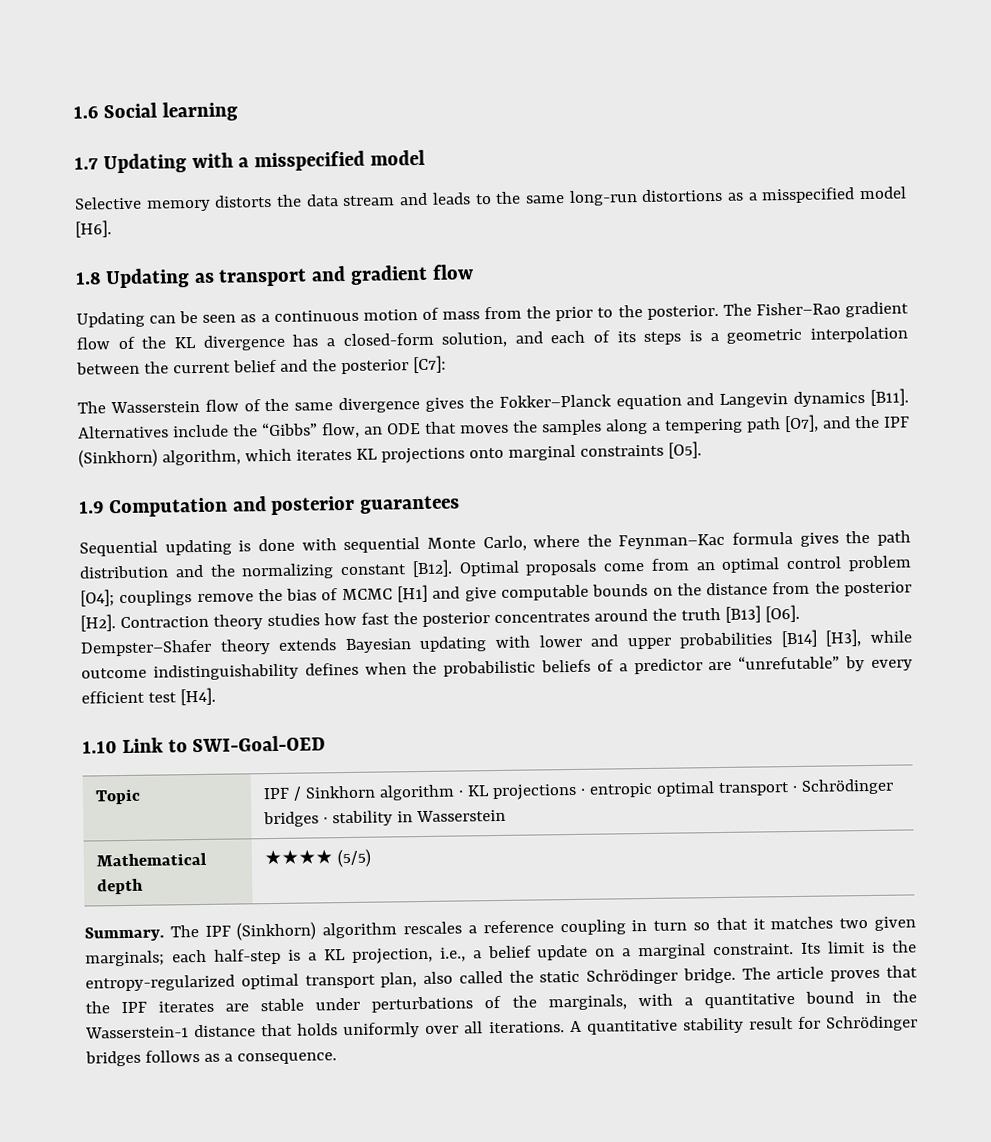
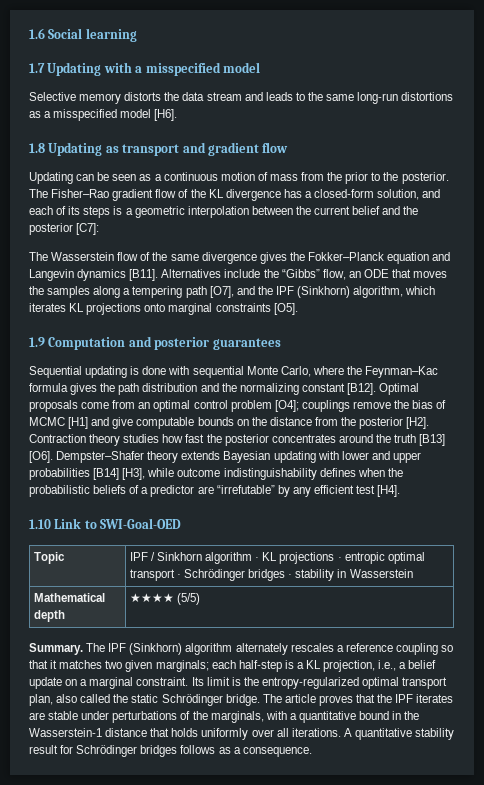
[738,655,913,672] “unrefutable” by every -> [216,485,311,497] “irrefutable” by any
(398, 930) none -> [235,643,288,655] alternately
[631,919,688,932] in turn -> (438, 649) none

